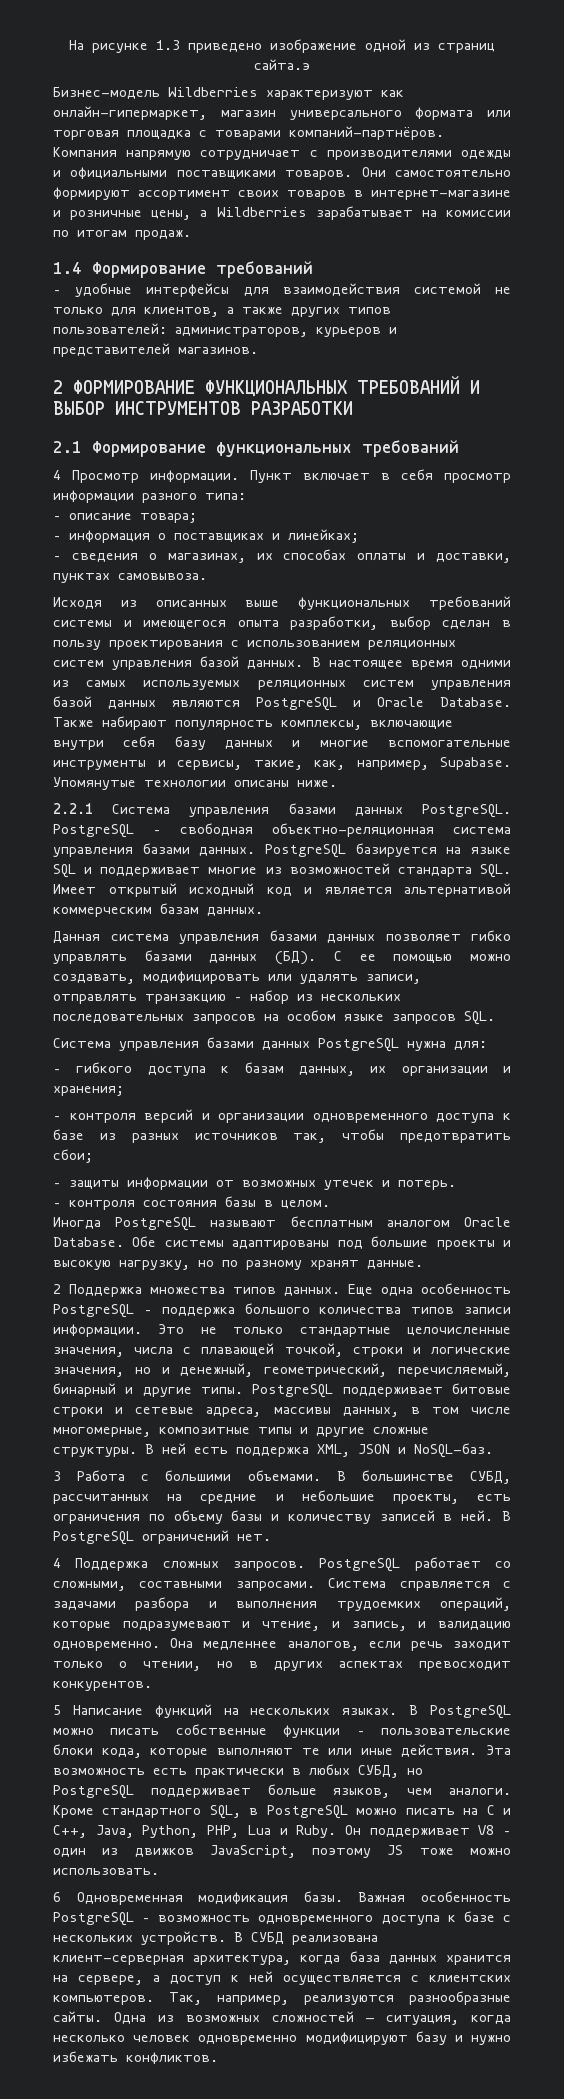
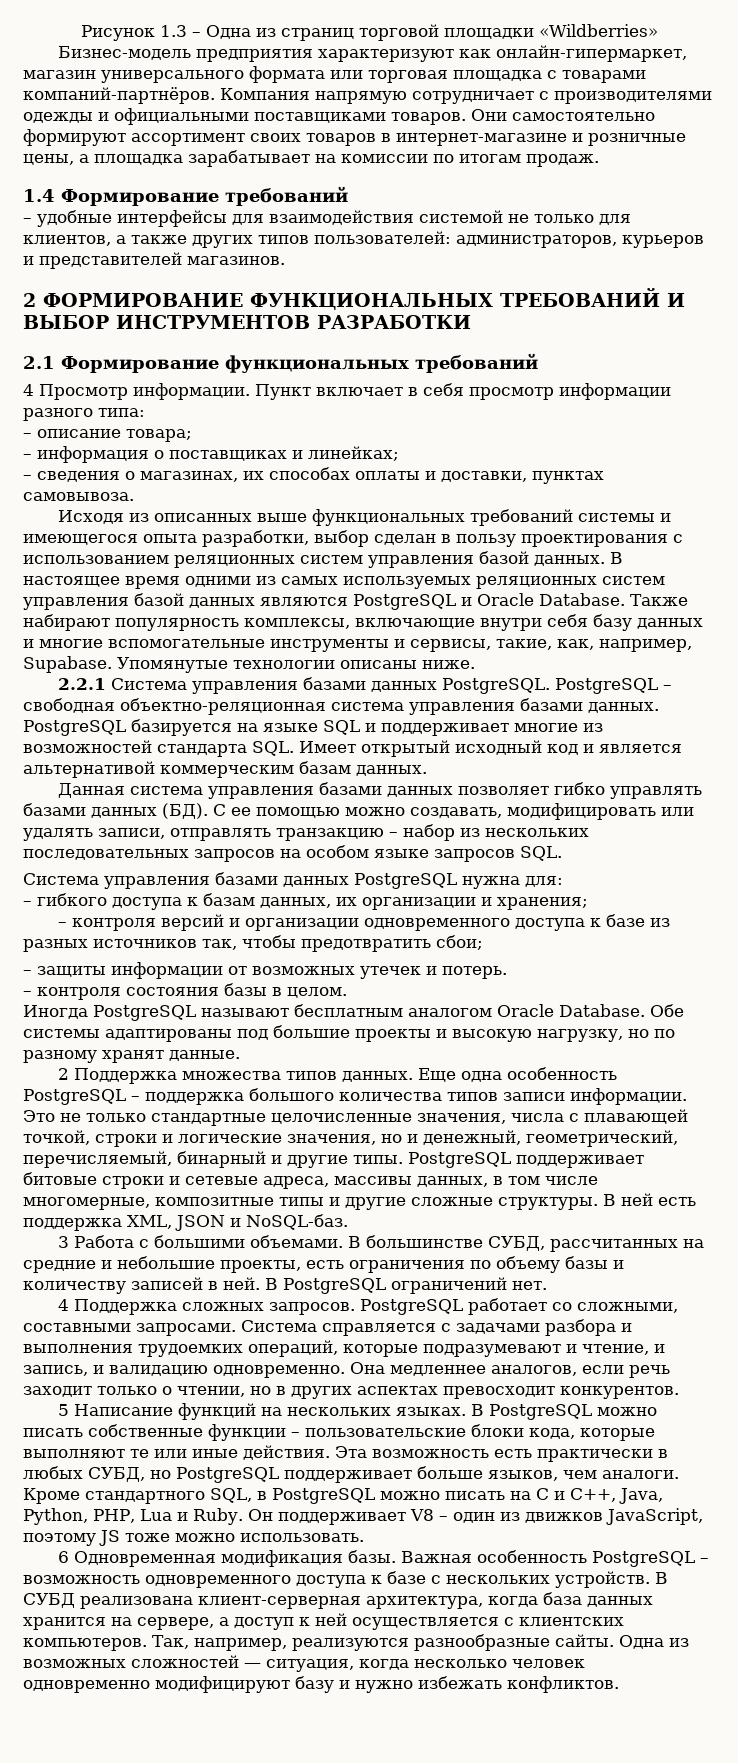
[69,39,495,53] [254,59,310,70] На рисунке 1.3 приведено изображение одной из страниц сайта.э -> [80,24,658,41] Рисунок 1.3 – Одна из страниц торговой площадки «Wildberries»
[168,87,258,97] Wildberries -> [195,49,313,62] предприятия
[216,207,307,217] Wildberries -> [94,154,183,165] площадка

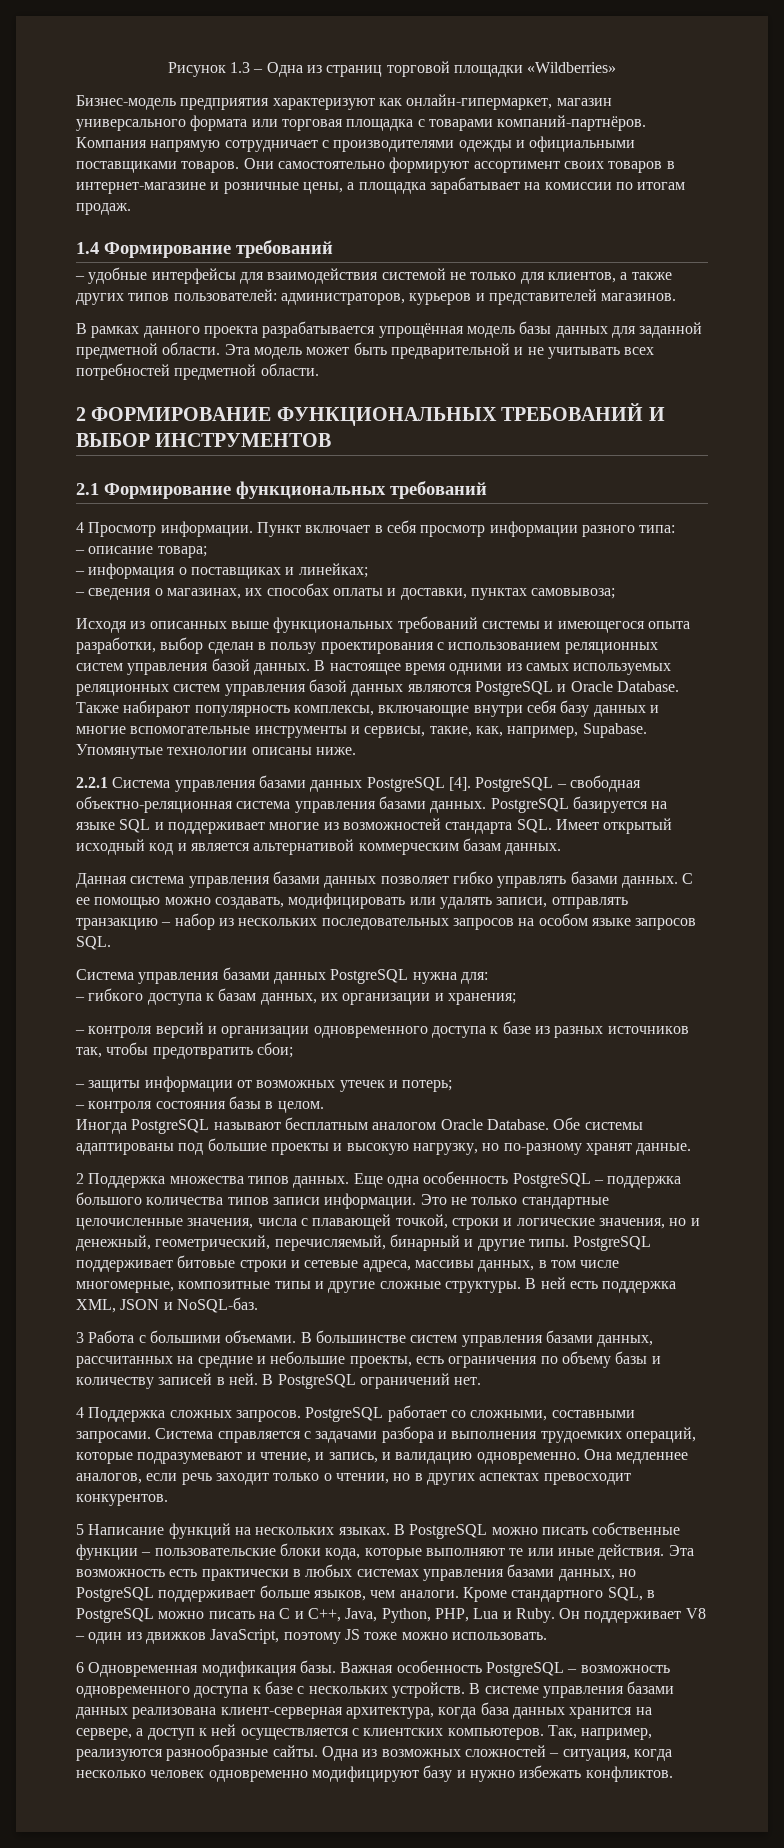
(285, 260) none -> [76,321,703,338] [76,342,655,359] [76,363,319,380] // В рамках данного проекта разрабатывается упрощённая модель базы данных для заданной предметной области. Эта модель может быть предварительной и не учитывать всех потребностей предметной области.
[317,315,471,329] РАЗРАБОТКИ -> (332, 440) none
[23,492,134,501] самовывоза. -> [531,588,616,599] самовывоза;
[441,678,550,694] PostgreSQL. -> [366,777,471,792] PostgreSQL [4].
[91,803,208,819] данных (БД). -> [621,876,678,888] данных.
[442,966,507,979] потерь. -> [402,1080,453,1092] потерь;
[654,1029,675,1038] [23,1050,97,1063] по разному -> [503,1143,582,1155] по-разному
[487,1236,545,1251] СУБД, -> [410,1330,654,1347] систем управления базами данных,
[88,1467,145,1482] СУБД, -> [356,1564,615,1581] системах управления базами данных,
[23,1593,75,1608] СУБД -> [484,1681,675,1698] [76,1707,128,1719] системе управления базами данных
[244,1663,261,1668] — -> [549,1753,560,1757] –

